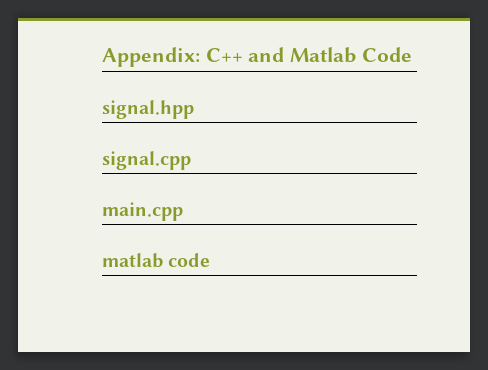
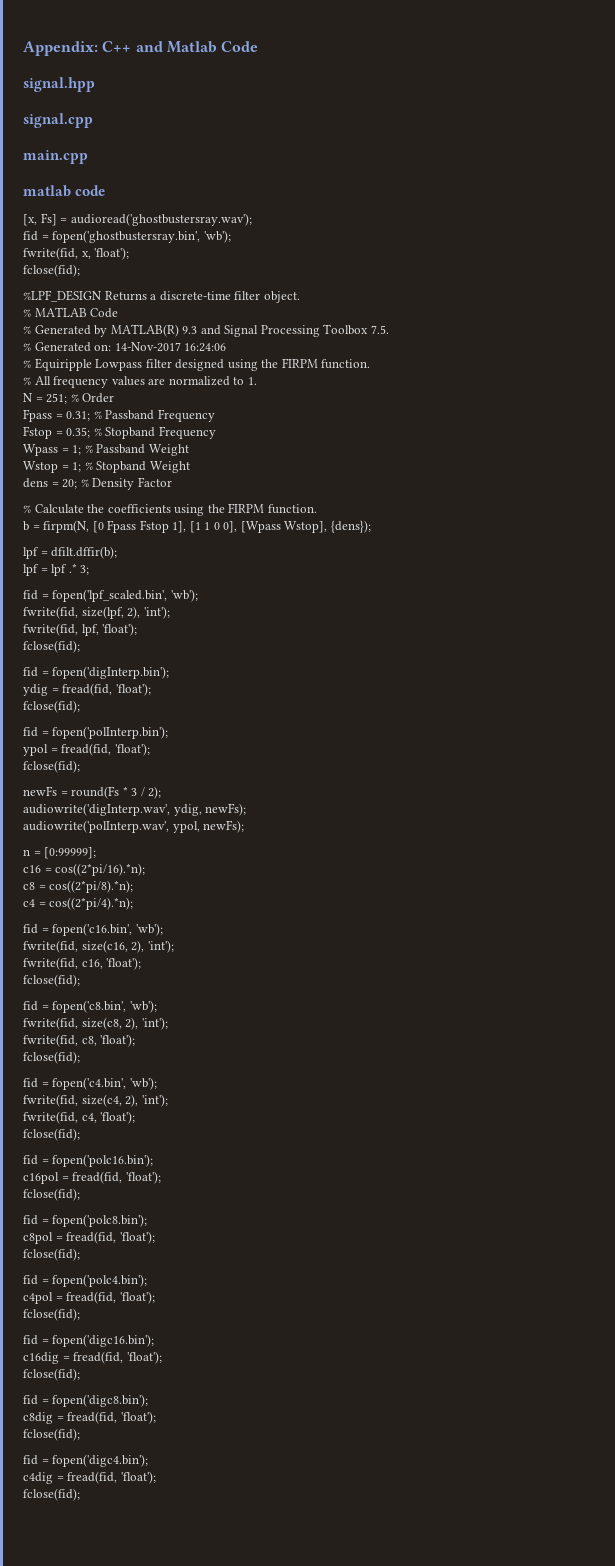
(211, 260) none -> [23,213,252,226] [23,230,231,243] [23,247,130,260] [23,264,80,277] [23,290,300,303] [23,307,119,318] [23,324,389,337] [23,342,227,352] [23,358,371,371] [23,376,257,388] [23,393,115,404] [23,409,215,422] [23,426,216,439] [23,444,189,456] [23,461,190,473] [23,477,172,490] [23,503,317,516] [23,520,371,533] [23,546,118,559] [23,563,90,576] [23,589,198,602] [23,606,170,619] [23,623,138,636] [23,640,80,653] [23,666,170,679] [23,683,151,696] [23,700,80,713] [23,726,169,739] [23,743,150,756] [23,760,80,773] [23,786,162,799] [23,803,247,816] [23,820,245,833] [23,847,97,859] [23,863,146,876] [23,880,134,893] [23,897,134,910] [23,923,163,936] [23,940,174,953] [23,957,142,970] [23,974,80,987] [23,1000,157,1013] [23,1017,168,1030] [23,1034,136,1047] [23,1051,80,1064] [23,1077,157,1090] [23,1094,168,1107] [23,1111,136,1124] [23,1128,80,1141] [23,1154,154,1167] [23,1171,161,1184] [23,1188,80,1201] [23,1214,148,1227] [23,1231,155,1244] [23,1248,80,1261] [23,1274,148,1287] [23,1291,155,1304] [23,1308,80,1321] [23,1334,155,1347] [23,1351,162,1364] [23,1368,80,1381] [23,1394,149,1407] [23,1411,156,1424] [23,1428,80,1441] [23,1454,149,1467] [23,1471,156,1484] [23,1488,80,1501] // [x, Fs] = audioread('ghostbustersray.wav'); // fid = fopen('ghostbustersray.bin', 'wb'); // fwrite(fid, x, 'float'); // fclose(fid); // %LPF_DESIGN Returns a discrete-time filter object. // % MATLAB Code // % Generated by MATLAB(R) 9.3 and Signal Processing Toolbox 7.5. // % Generated on: 14-Nov-2017 16:24:06 // % Equiripple Lowpass filter designed using the FIRPM function. // % All frequency values are normalized to 1. // N = 251; % Order // Fpass = 0.31; % Passband Frequency // Fstop = 0.35; % Stopband Frequency // Wpass = 1; % Passband Weight // Wstop = 1; % Stopband Weight // dens = 20; % Density Factor // % Calculate the coefficients using the FIRPM function. // b = firpm(N, [0 Fpass Fstop 1], [1 1 0 0], [Wpass Wstop], {dens}); // lpf = dfilt.dffir(b); // lpf = lpf .* 3; // fid = fopen('lpf_scaled.bin', 'wb'); // fwrite(fid, size(lpf, 2), 'int'); // fwrite(fid, lpf, 'float'); // fclose(fid); // fid = fopen('digInterp.bin'); // ydig = fread(fid, 'float'); // fclose(fid); // fid = fopen('polInterp.bin'); // ypol = fread(fid, 'float'); // fclose(fid); // newFs = round(Fs * 3 / 2); // audiowrite('digInterp.wav', ydig, newFs); // audiowrite('polInterp.wav', ypol, newFs); // n = [0:99999]; // c16 = cos((2*pi/16).*n); // c8 = cos((2*pi/8).*n); // c4 = cos((2*pi/4).*n); // fid = fopen('c16.bin', 'wb'); // fwrite(fid, size(c16, 2), 'int'); // fwrite(fid, c16, 'float'); // fclose(fid); // fid = fopen('c8.bin', 'wb'); // fwrite(fid, size(c8, 2), 'int'); // fwrite(fid, c8, 'float'); // fclose(fid); // fid = fopen('c4.bin', 'wb'); // fwrite(fid, size(c4, 2), 'int'); // fwrite(fid, c4, 'float'); // fclose(fid); // fid = fopen('polc16.bin'); // c16pol = fread(fid, 'float'); // fclose(fid); // fid = fopen('polc8.bin'); // c8pol = fread(fid, 'float'); // fclose(fid); // fid = fopen('polc4.bin'); // c4pol = fread(fid, 'float'); // fclose(fid); // fid = fopen('digc16.bin'); // c16dig = fread(fid, 'float'); // fclose(fid); // fid = fopen('digc8.bin'); // c8dig = fread(fid, 'float'); // fclose(fid); // fid = fopen('digc4.bin'); // c4dig = fread(fid, 'float'); // fclose(fid);

